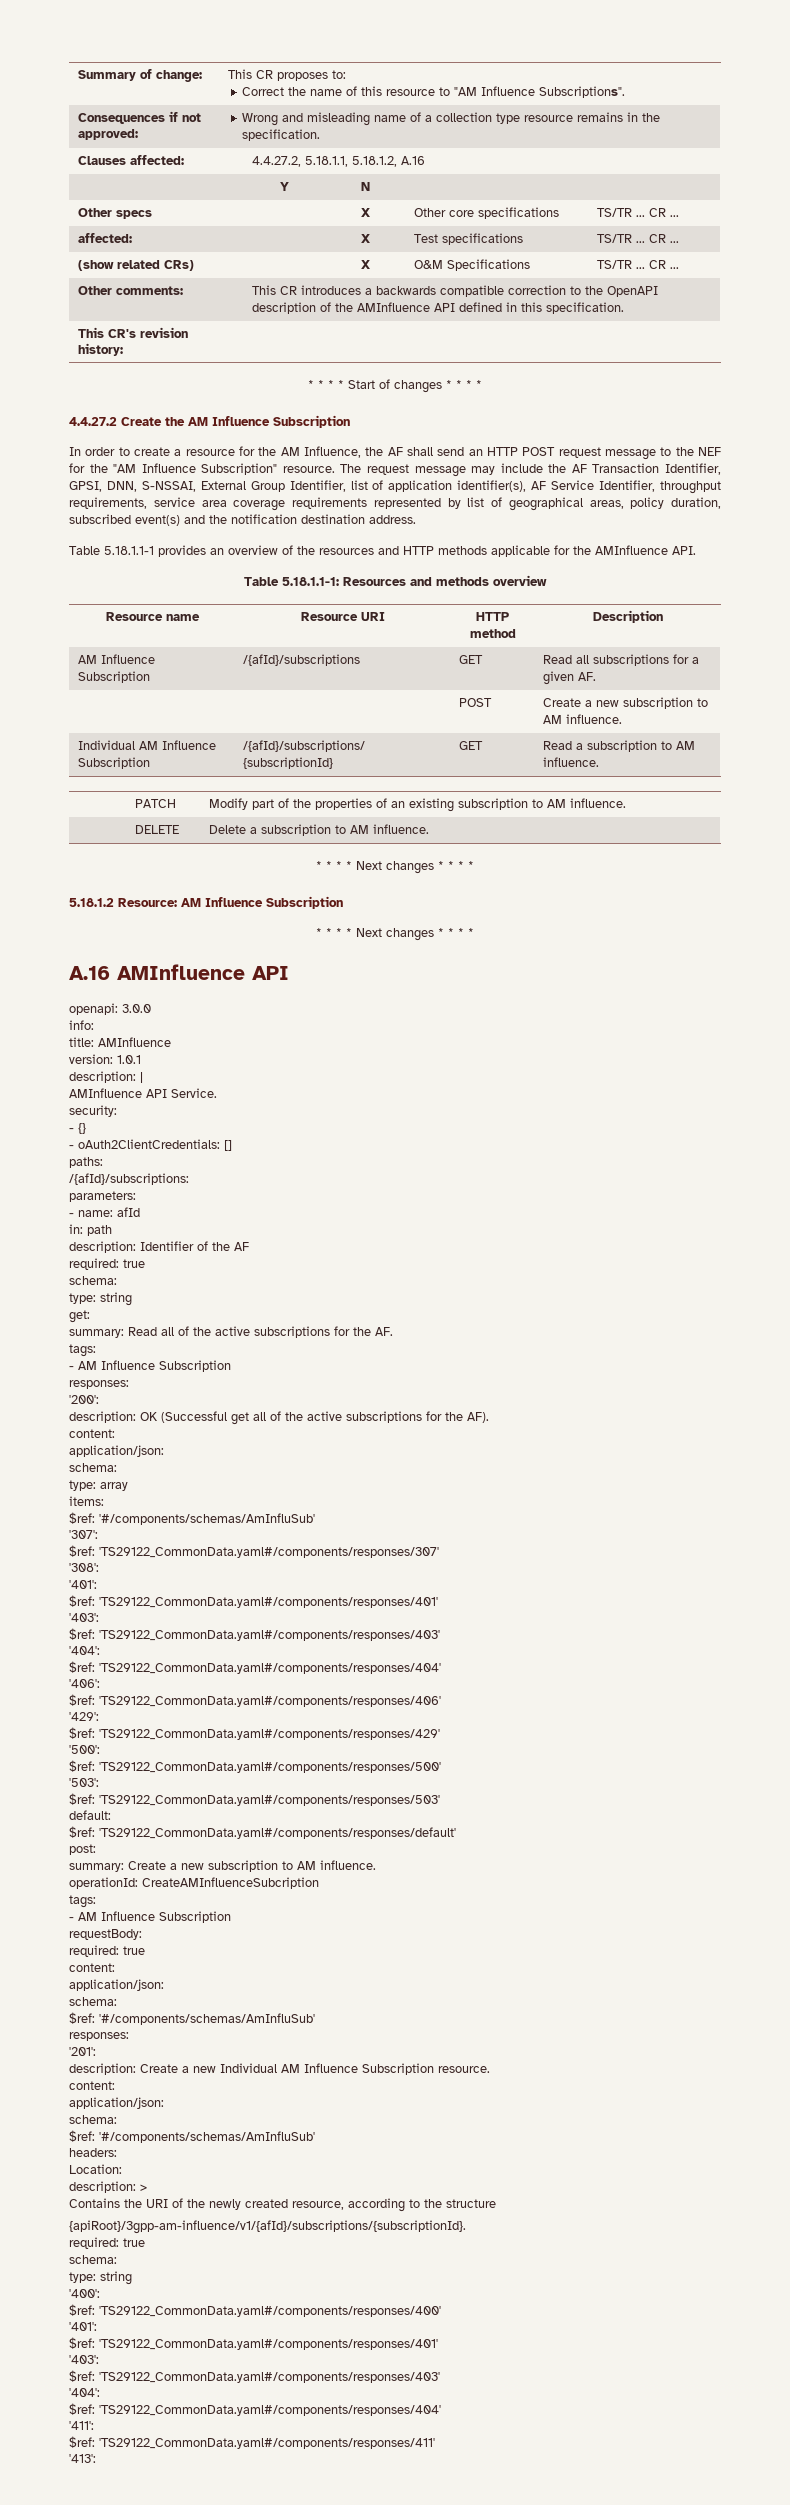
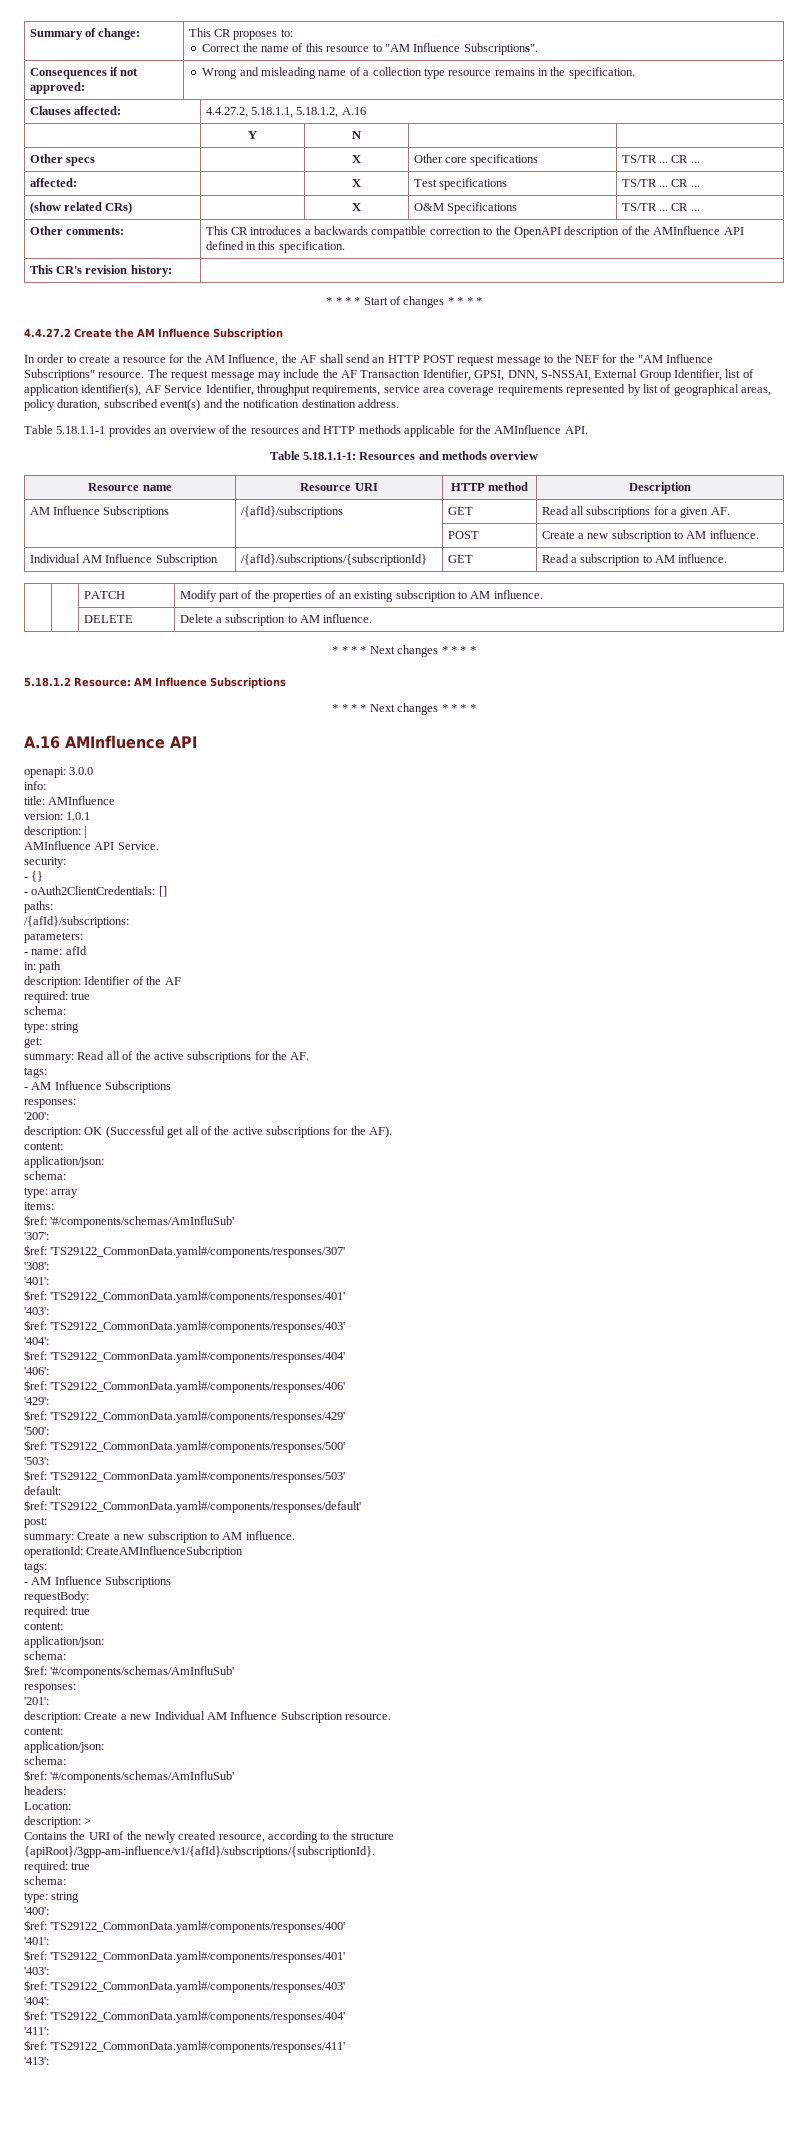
[201,463,278,475] Subscription" -> [24,369,95,381] Subscriptions"
[77,671,150,683] Subscription -> [103,506,170,518] Subscriptions
[266,896,343,909] Subscription -> [210,677,286,689] Subscriptions
[159,1360,231,1372] Subscription -> [105,1081,172,1093] Subscriptions
[159,1911,231,1923] Subscription -> [105,1576,172,1588] Subscriptions

